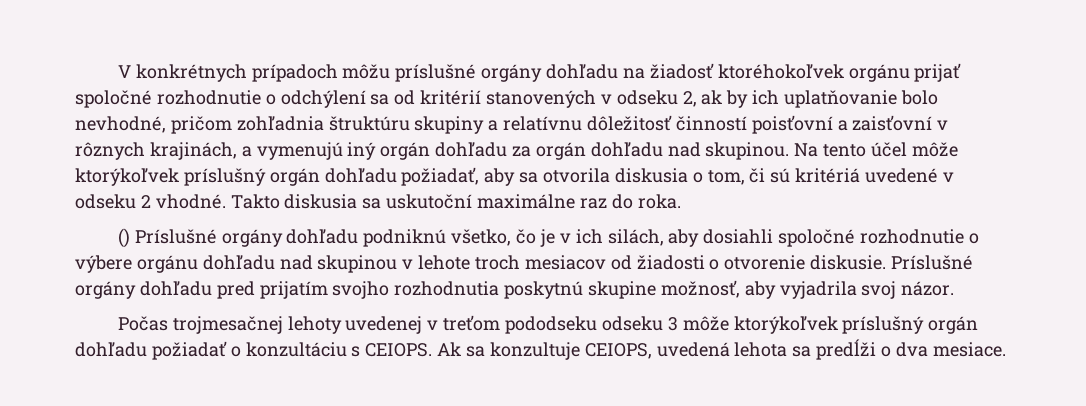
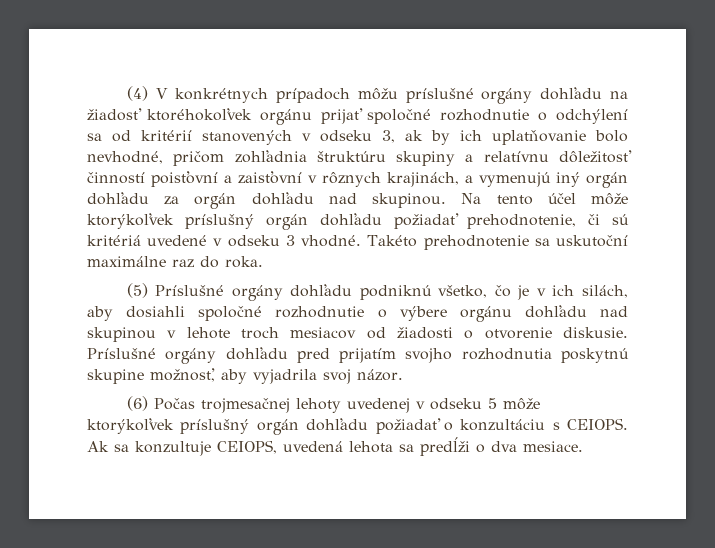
(117, 71) none -> [126,86,148,101] (4)
[682,91,697,107] 2, -> [382,130,395,143] 3,
[401,167,745,186] požiadať, aby sa otvorila diskusia o tom, -> [394,213,576,229] požiadať prehodnotenie,
[140,194,358,209] 2 vhodné. Takto diskusia -> [285,235,529,250] 3 vhodné. Takéto prehodnotenie
[117,228,130,248] () -> [126,283,148,298] (5)
(955, 288) none -> [126,396,148,411] (6)
[443,315,678,334] treťom pododseku odseku 3 -> [429,398,497,410] odseku 5

